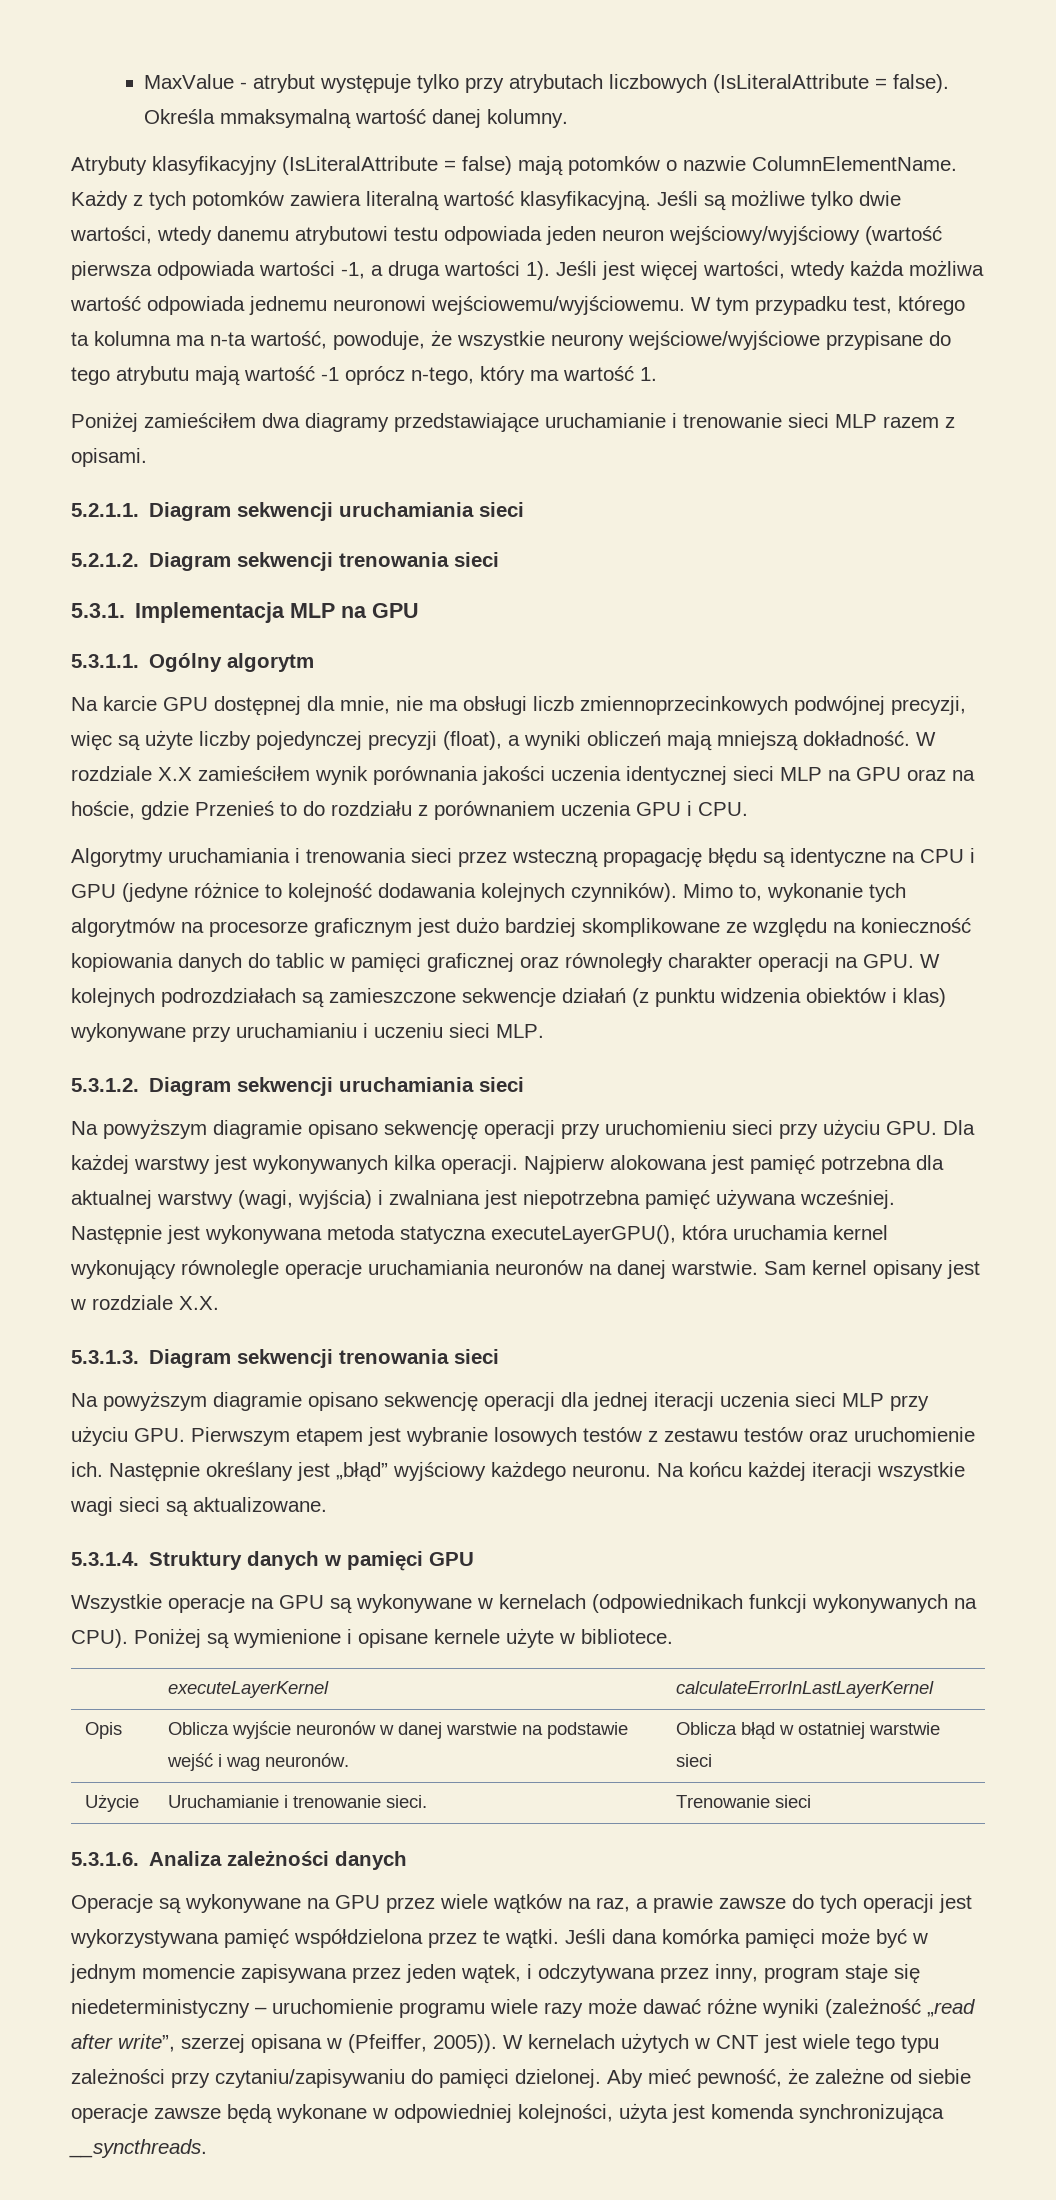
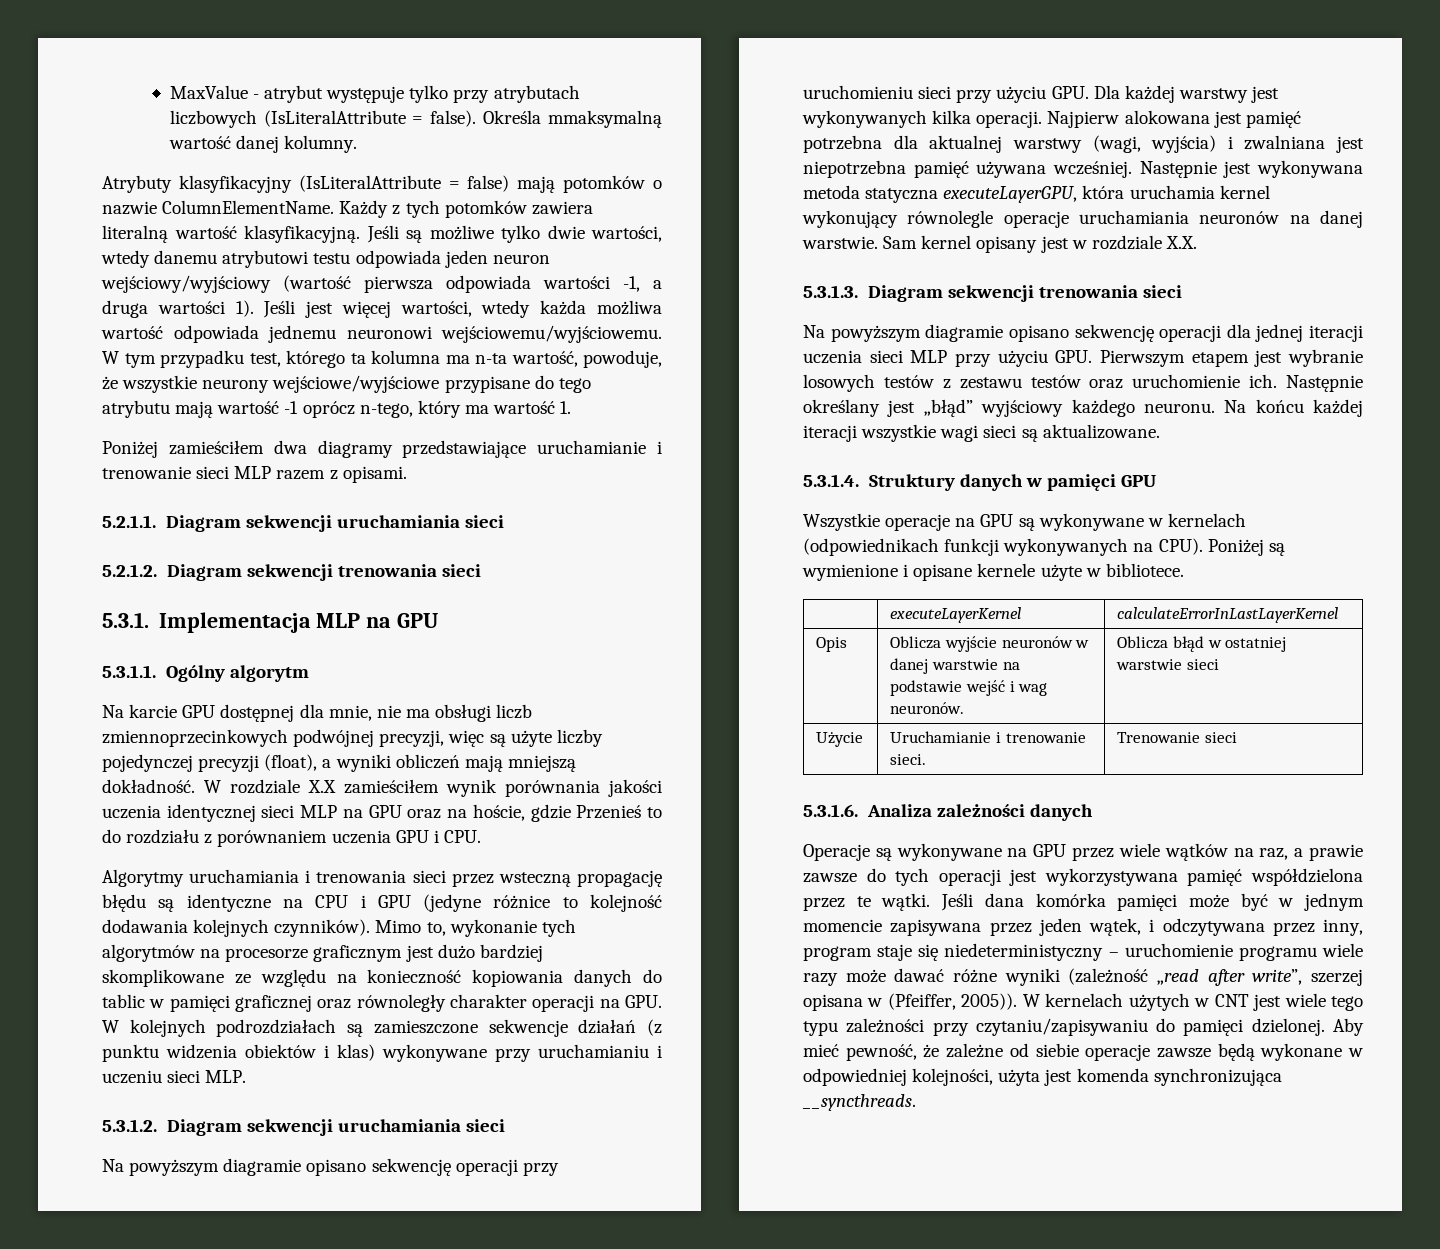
[491,1225,676,1244] executeLayerGPU(), -> [943,186,1078,203] executeLayerGPU,

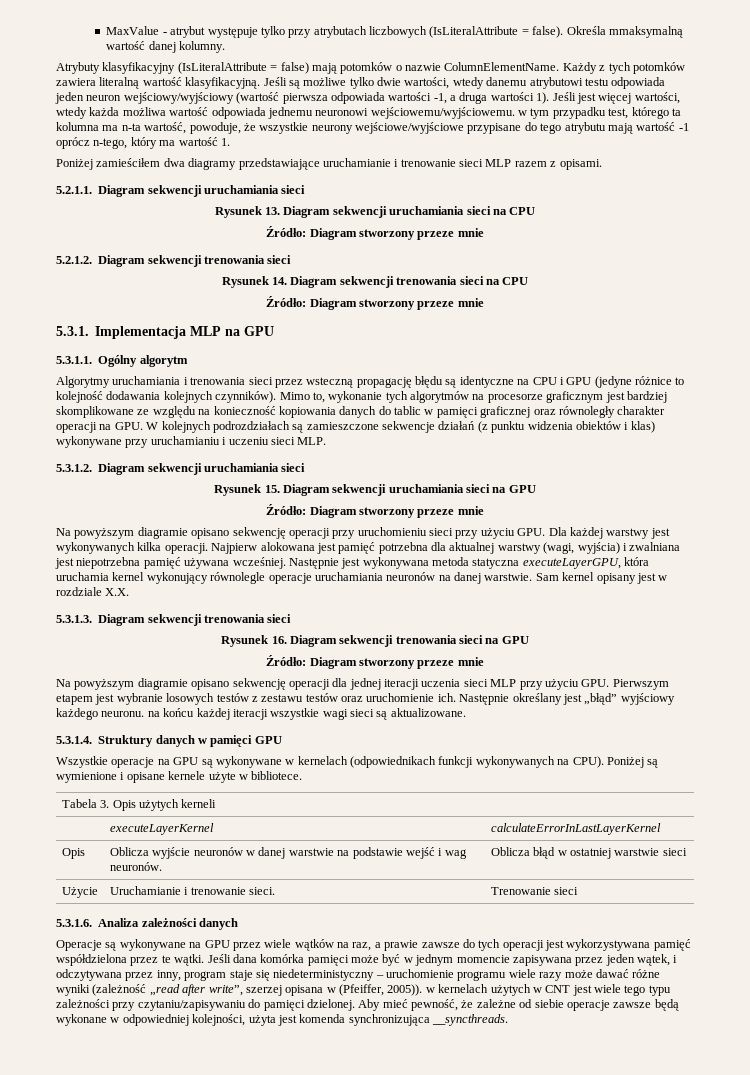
[102,351,119,364] W -> [518,110,527,116] w
(504, 521) none -> [214,206,536,218] [266,226,484,240] // Rysunek 13. Diagram sekwencji uruchamiania sieci na CPU // Źródło: Diagram stworzony przeze mnie
(481, 570) none -> [221,276,529,288] [266,296,484,310] // Rysunek 14. Diagram sekwencji trenowania sieci na CPU // Źródło: Diagram stworzony przeze mnie
[102,704,533,722] [102,729,603,747] [102,754,576,772] [102,779,662,797] [102,804,663,822] [102,829,481,847] // Na karcie GPU dostępnej dla mnie, nie ma obsługi liczb zmiennoprzecinkowych podwójnej precyzji, więc są użyte liczby pojedynczej precyzji (float), a wyniki obliczeń mają mniejszą dokładność. W rozdziale X.X zamieściłem wynik porównania jakości uczenia identycznej sieci MLP na GPU oraz na hoście, gdzie Przenieś to do rozdziału z porównaniem uczenia GPU i CPU. -> (188, 361) none
[437,944,475,959] dużo -> (625, 397) none
(505, 1125) none -> [214,484,536,496] [266,504,484,518] // Rysunek 15. Diagram sekwencji uruchamiania sieci na GPU // Źródło: Diagram stworzony przeze mnie
(1182, 291) none -> [221,635,529,647] [266,655,484,669] // Rysunek 16. Diagram sekwencji trenowania sieci na GPU // Źródło: Diagram stworzony przeze mnie
[1224,400,1247,413] Na -> [147,711,160,717] na
(1184, 570) none -> [61,799,217,811] // Tabela 3. Opis użytych kerneli
[1022,994,1040,1007] W -> [425,987,435,993] w

